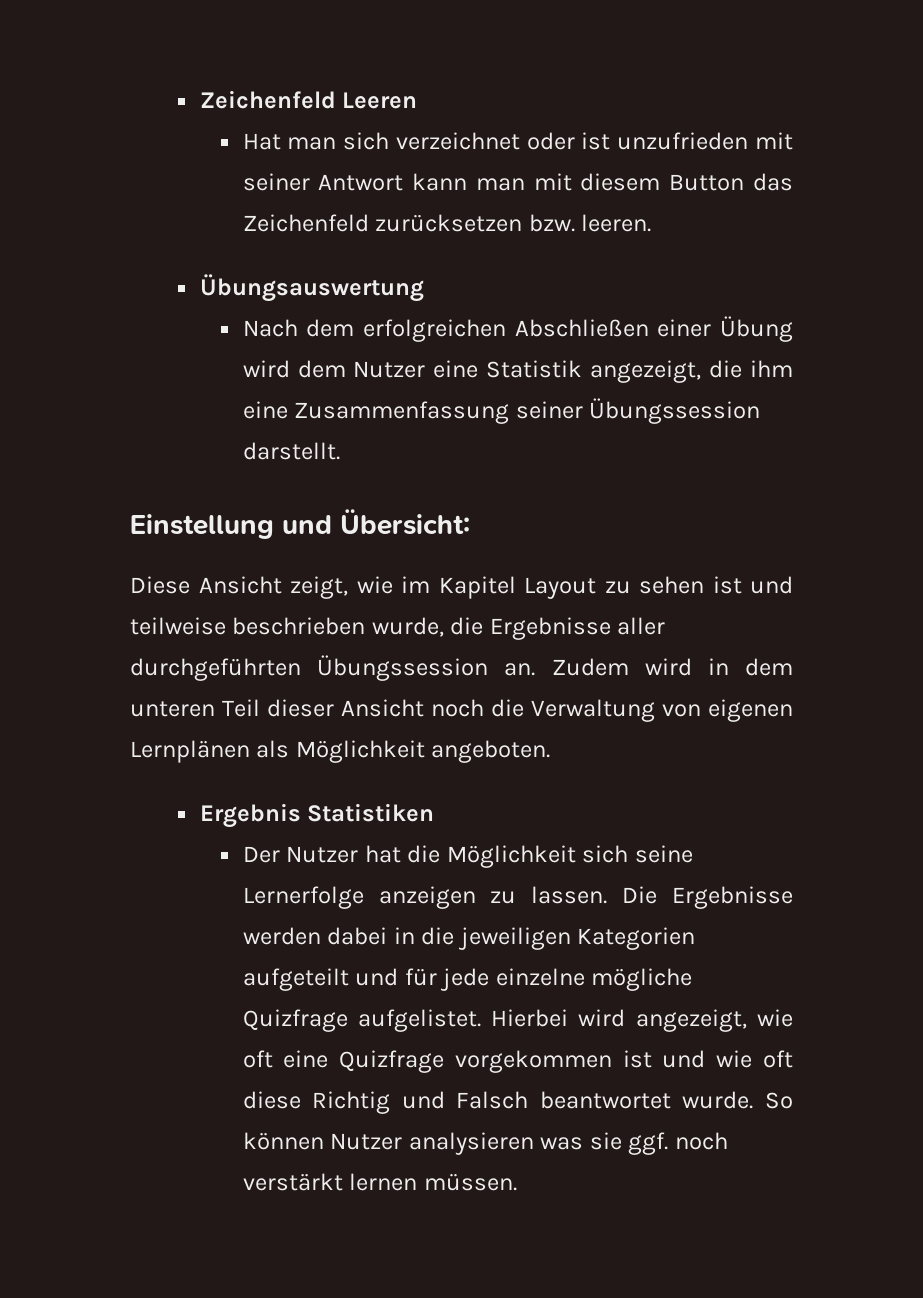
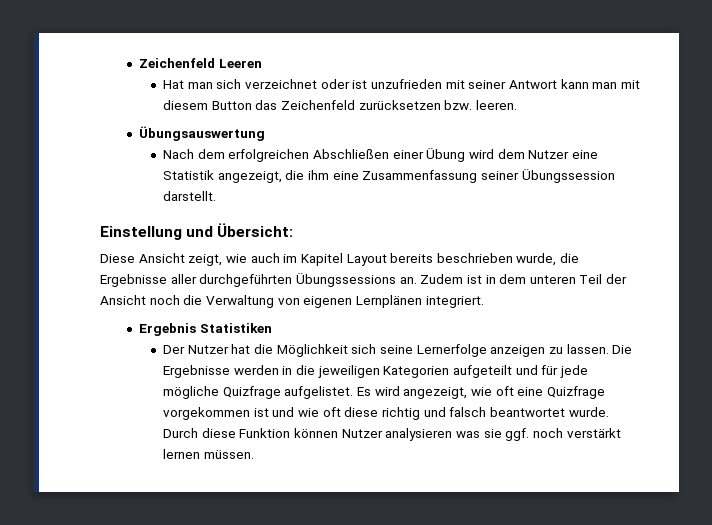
(393, 585) none -> [250,253,280,263] auch
[604,576,793,594] [130,617,226,635] zu sehen ist und teilweise -> [390,253,434,263] bereits
[317,655,489,681] Übungssession -> [295,273,396,287] Übungssessions
[644,658,692,676] wird -> [466,275,482,284] ist
[267,699,334,717] dieser -> [606,274,628,284] der
[256,740,551,763] als Möglichkeit angeboten. -> [425,296,484,308] integriert.
[327,927,388,945] dabei -> (279, 370) none
[495,968,585,986] einzelne -> (588, 371) none
[491,1009,569,1027] Hierbei -> [357,387,372,396] Es
[312,1091,793,1114] Richtig und Falsch beantwortet wurde. So -> [382,407,609,420] [163,428,291,438] richtig und falsch beantwortet wurde. Durch diese Funktion

